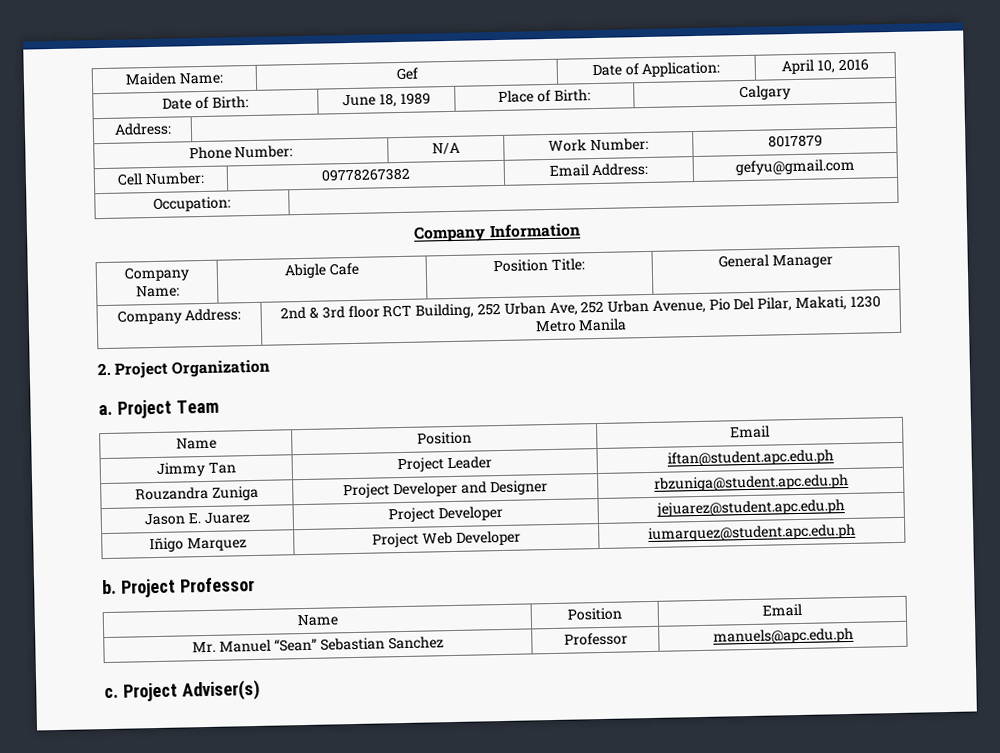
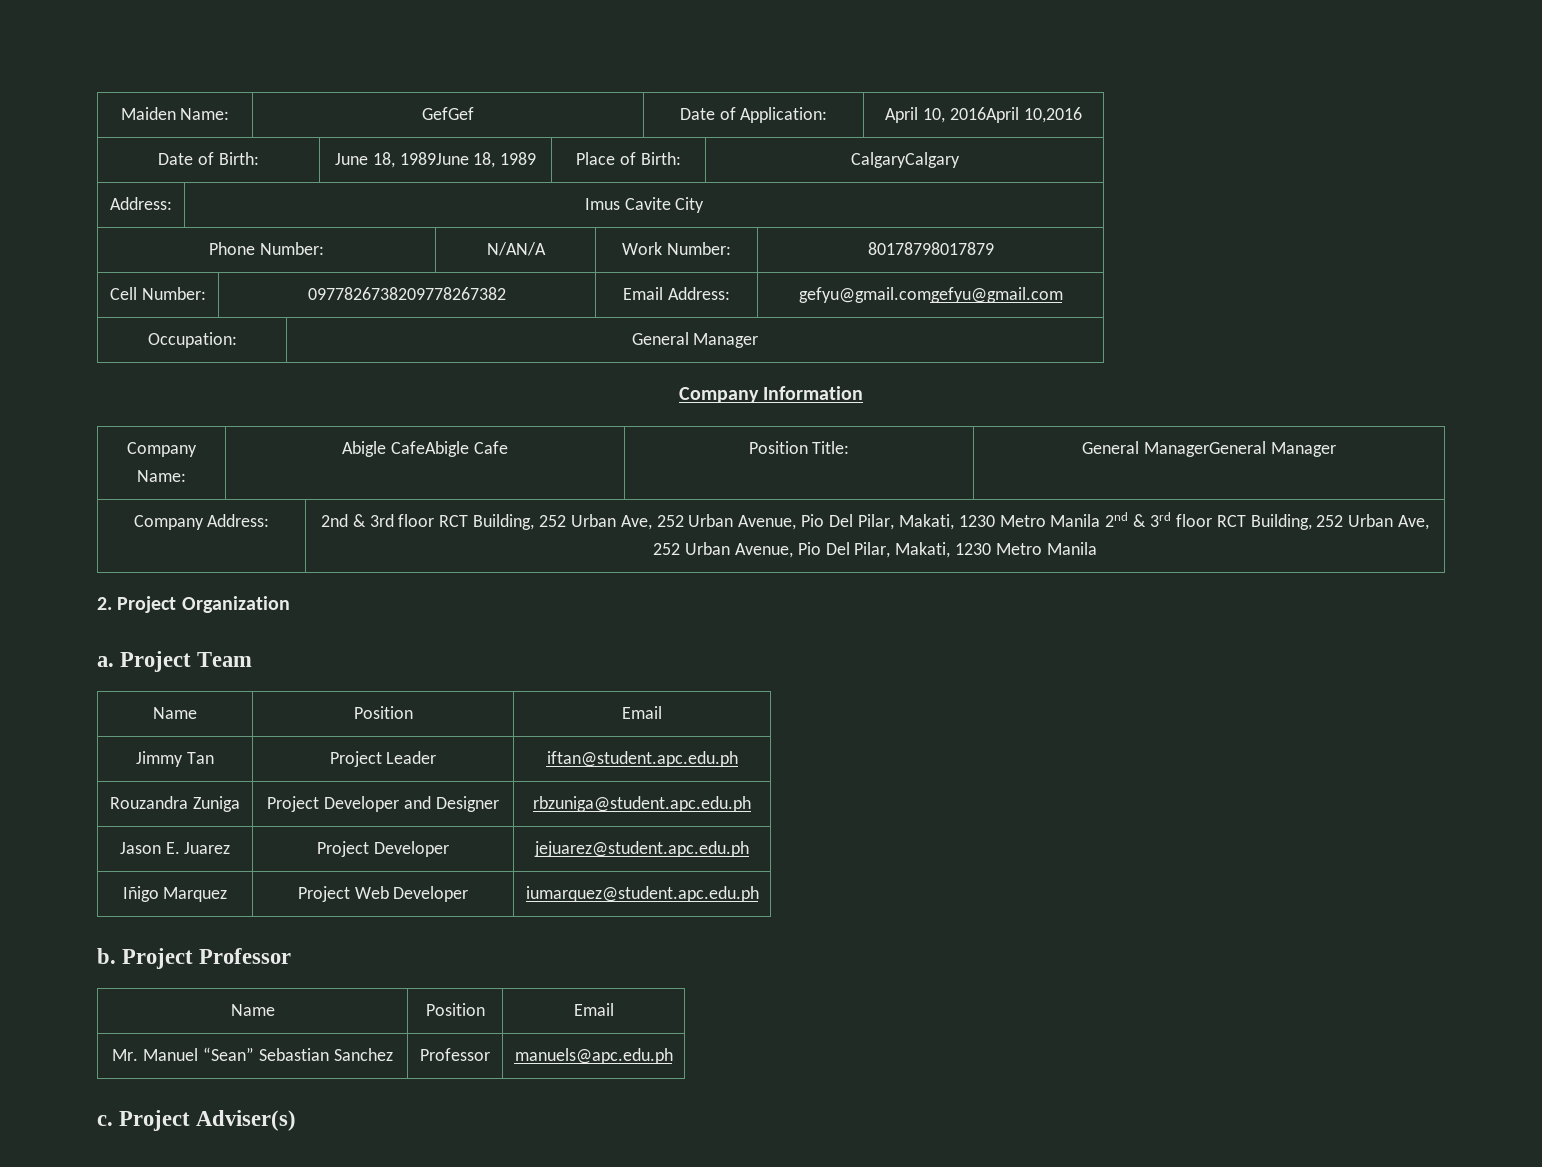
[395,67,418,81] Gef -> [422,107,474,120] GefGef
[837,58,869,72] 2016 -> [949,107,1082,123] 2016April 10,2016
(397, 100) none -> [399,152,496,168] 1989June 18,
[739,85,791,101] [113,122,172,136] Calgary // Address: | -> [850,152,960,168] [110,197,172,210] [584,197,705,213] CalgaryCalgary // Address: | Imus Cavite City
[432,142,460,155] N/A -> [486,242,546,256] N/AN/A
[767,134,823,148] 8017879 -> [867,242,994,255] 80178798017879
[321,167,410,182] 09778267382 -> [308,287,506,300] 0977826738209778267382
[735,158,855,177] gefyu@gmail.com -> [798,287,1063,303] gefyu@gmail.comgefyu@gmail.com
(231, 204) none -> [631,332,759,348] General Manager
(327, 271) none -> [391,441,469,457] CafeAbigle
(770, 261) none -> [1144,441,1266,457] ManagerGeneral
(628, 325) none -> [1105,512,1430,530] [653,542,1097,558] 2nd & 3rd floor RCT Building, 252 Urban Ave, 252 Urban Avenue, Pio Del Pilar, Makati, 1230 Metro Manila

